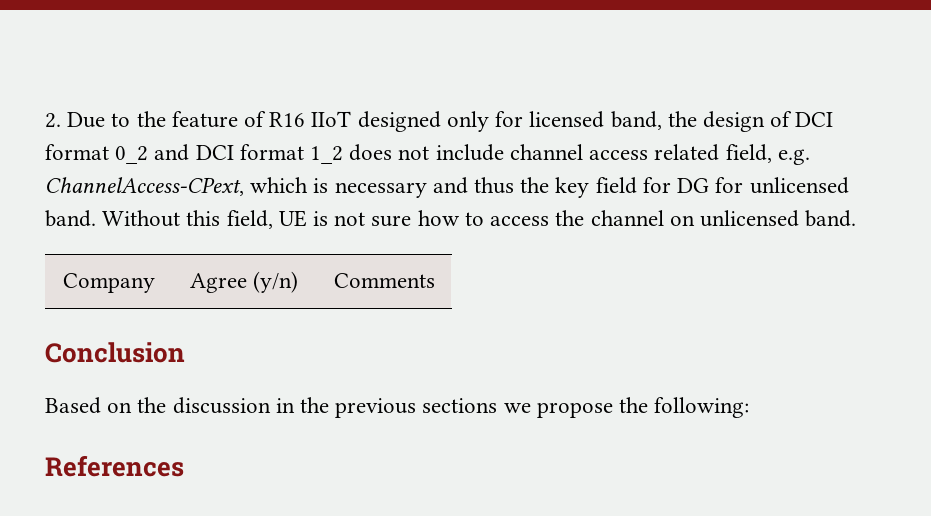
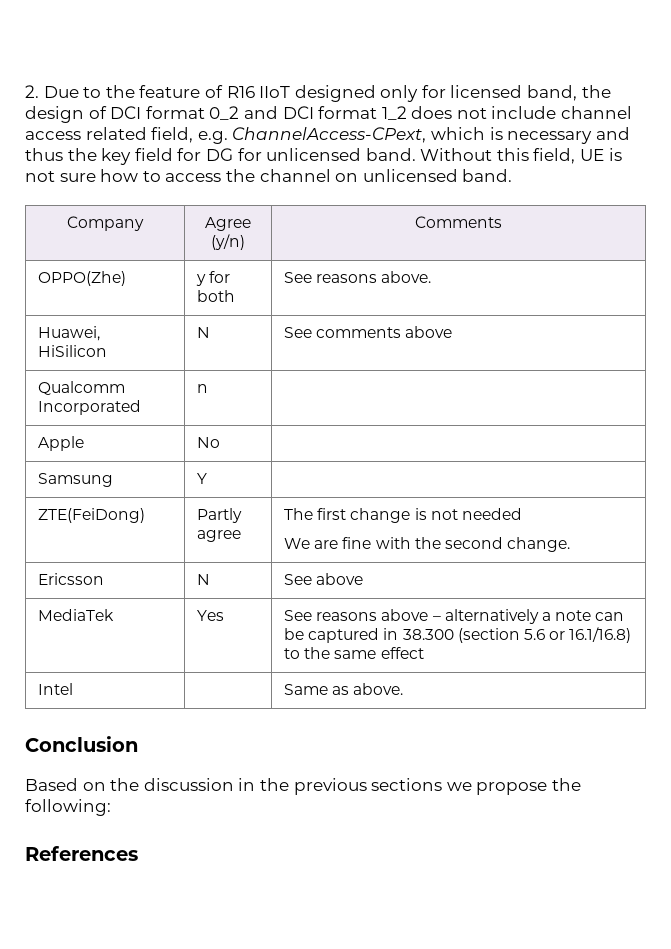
(435, 280) none -> [38,271,127,286] [196,271,231,286] [197,290,236,302] [284,271,432,283] [38,326,101,341] [38,345,108,357] [197,327,211,338] [284,326,453,338] [38,381,126,395] [38,400,142,415] [197,384,209,393] [38,436,85,451] [197,437,221,448] [38,473,114,487] [197,473,208,484] [38,508,146,523] [197,508,243,523] [197,530,242,542] [284,508,522,523] [284,537,571,552] [38,573,105,585] [197,574,211,585] [284,573,364,585] [38,609,115,621] [197,610,225,621] [284,609,625,624] [284,627,632,643] [284,647,424,659] [38,683,74,695] [284,683,404,695] // OPPO(Zhe) | y for both | See reasons above. // Huawei, HiSilicon | N | See comments above // Qualcomm Incorporated | n | // Apple | No | // Samsung | Y | // ZTE(FeiDong) | Partly agree | The first change is not needed // We are fine with the second change. // Ericsson | N | See above // MediaTek | Yes | See reasons above – alternatively a note can be captured in 38.300 (section 5.6 or 16.1/16.8) to the same effect // Intel | | Same as above.

